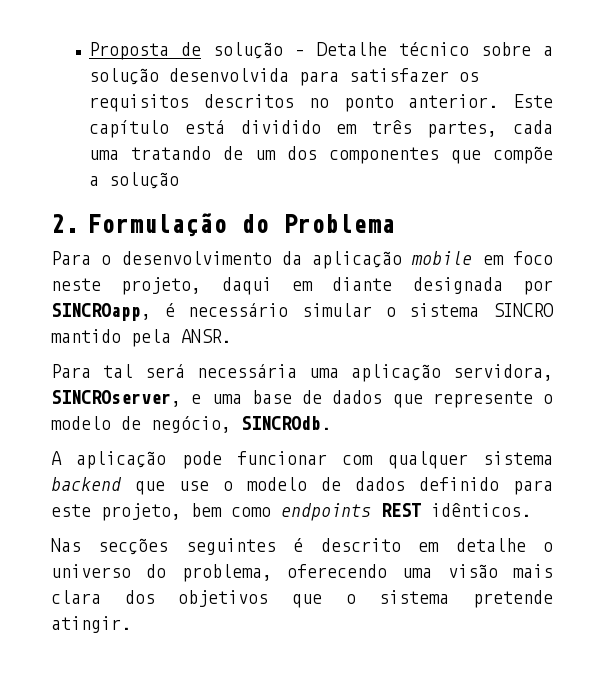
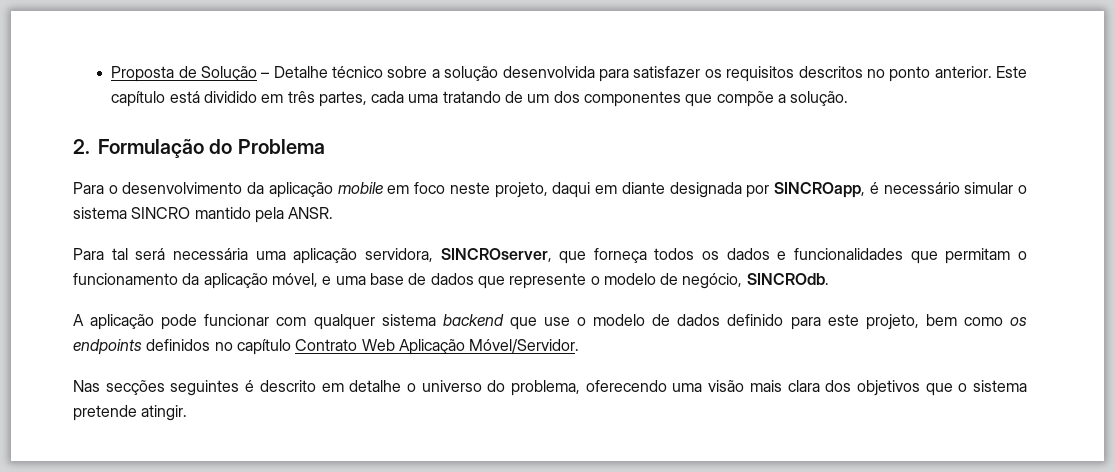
[213,42,284,59] solução -> [200,66,257,81] Solução
[109,172,180,189] solução -> [790,91,849,106] solução.
(181, 398) none -> [559,248,1027,264] [73,273,318,289] que forneça todos os dados e funcionalidades que permitam o funcionamento da aplicação móvel,
[281,503,531,521] endpoints REST idênticos. -> [1010,317,1028,326] [73,339,580,355] os endpoints definidos no capítulo Contrato Web Aplicação Móvel/Servidor.

